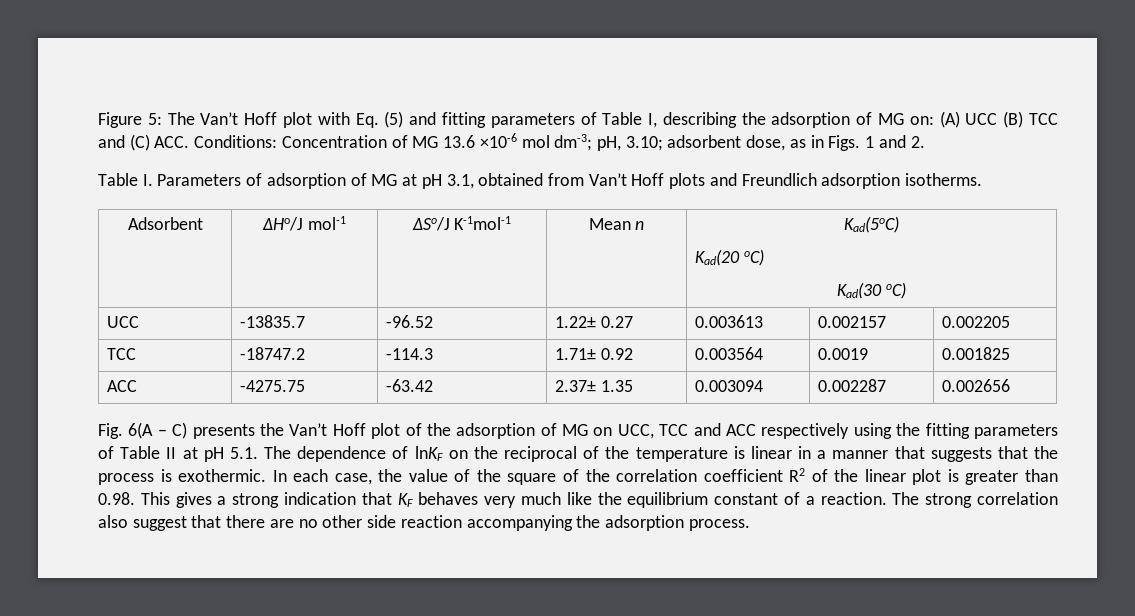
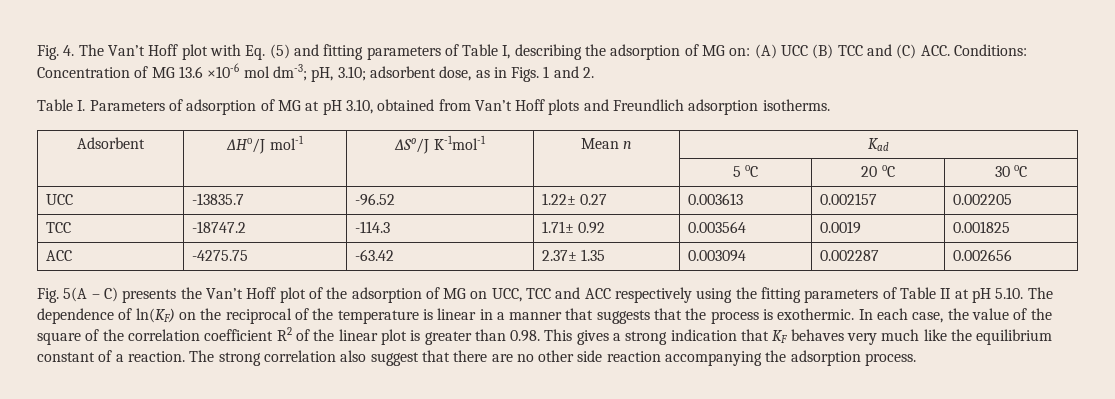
[98,112,162,128] Figure 5: -> [37,45,75,60] Fig. 4.
[446,174,474,189] 3.1, -> [345,99,373,114] 3.10,
[844,216,899,233] [695,249,764,266] [837,282,906,299] Kad(5oC) // Kad(20 oC) // Kad(30 oC) -> [868,138,889,151] [732,165,759,177] [861,165,895,177] [994,165,1028,177] Kad // | | | | 5 oC | 20 oC | 30 oC
[128,422,154,439] 6(A -> [63,287,88,302] 5(A
[229,447,258,459] 5.1. -> [995,287,1024,299] 5.10.
[414,446,443,461] lnKF -> [135,308,175,323] ln(KF)

